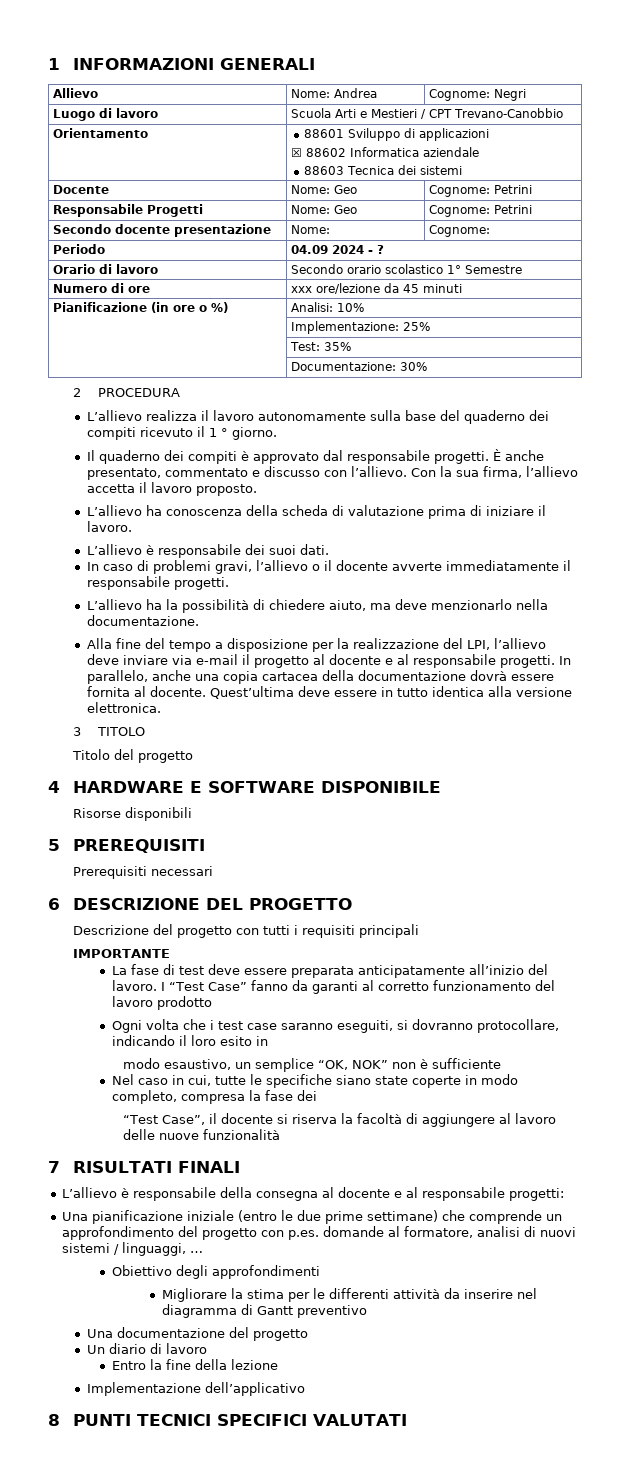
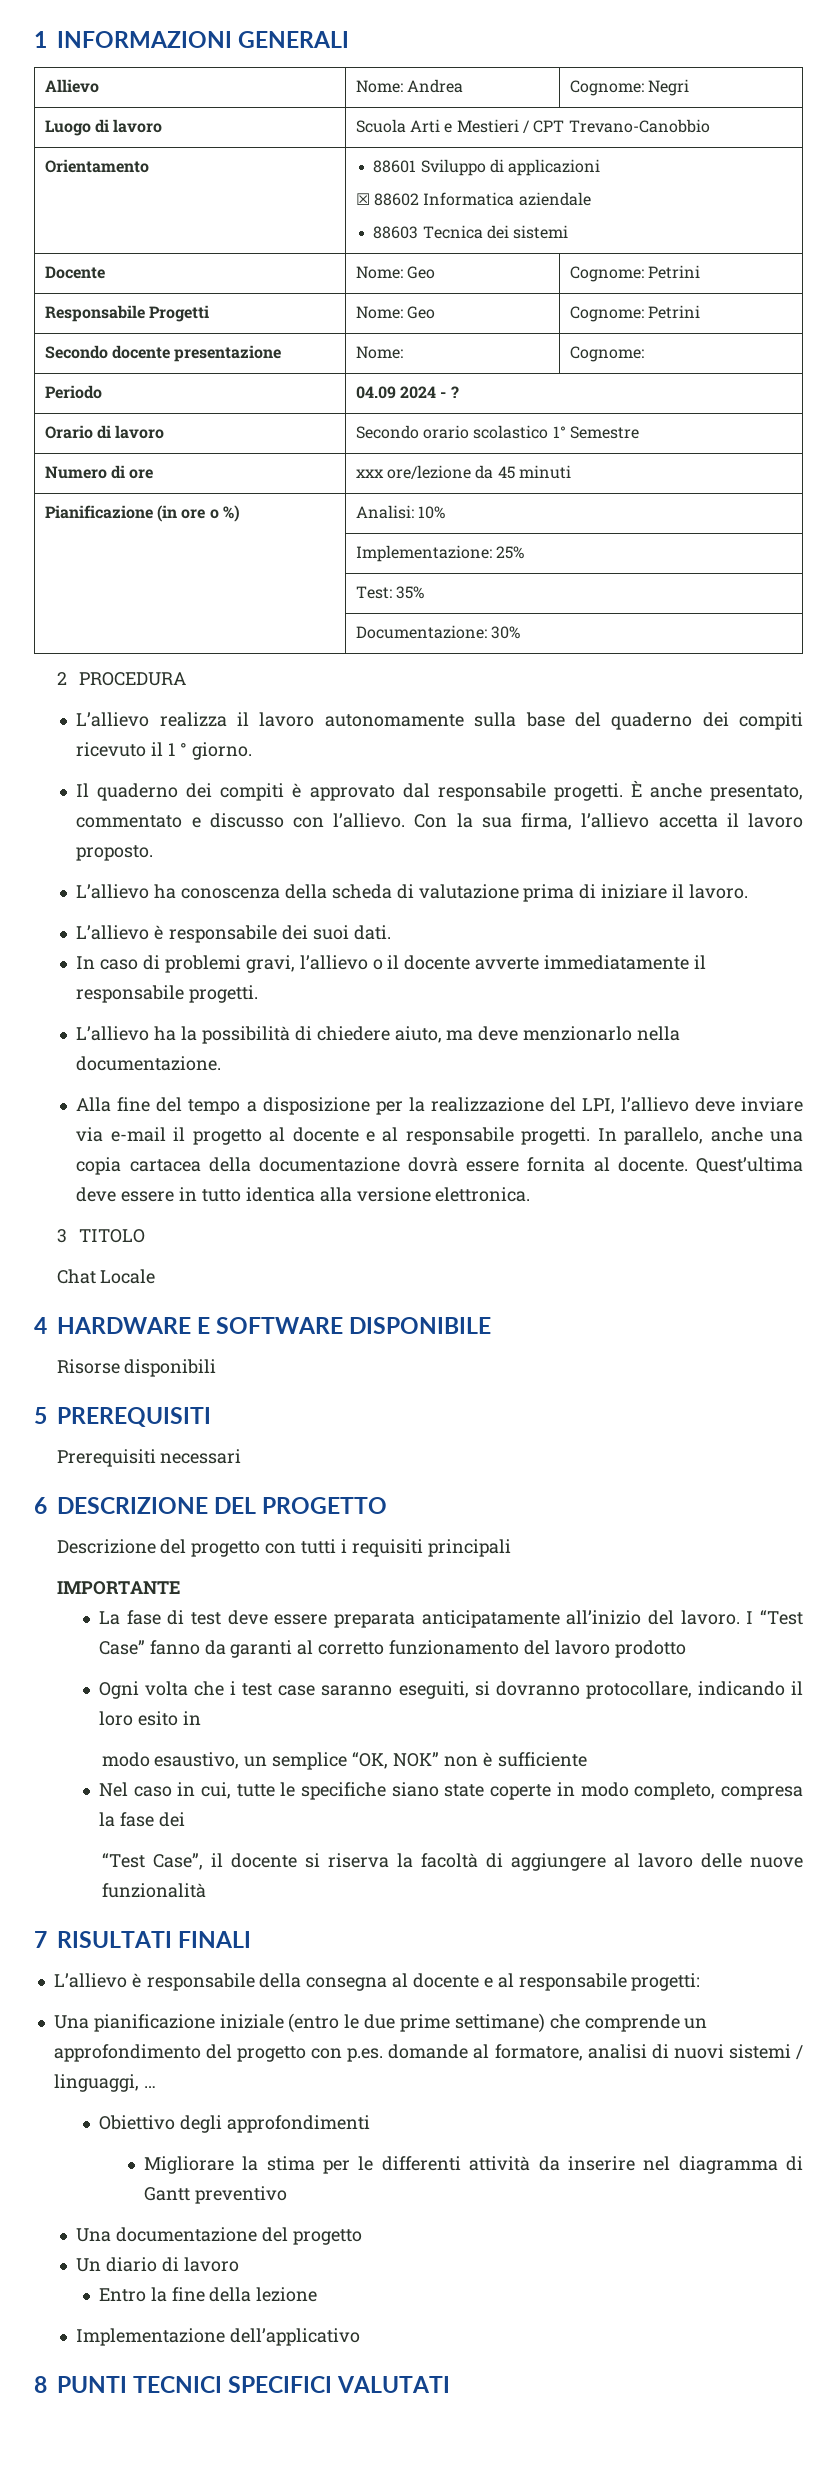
[71,749,193,763] Titolo del progetto -> [56,1269,156,1284] Chat Locale

